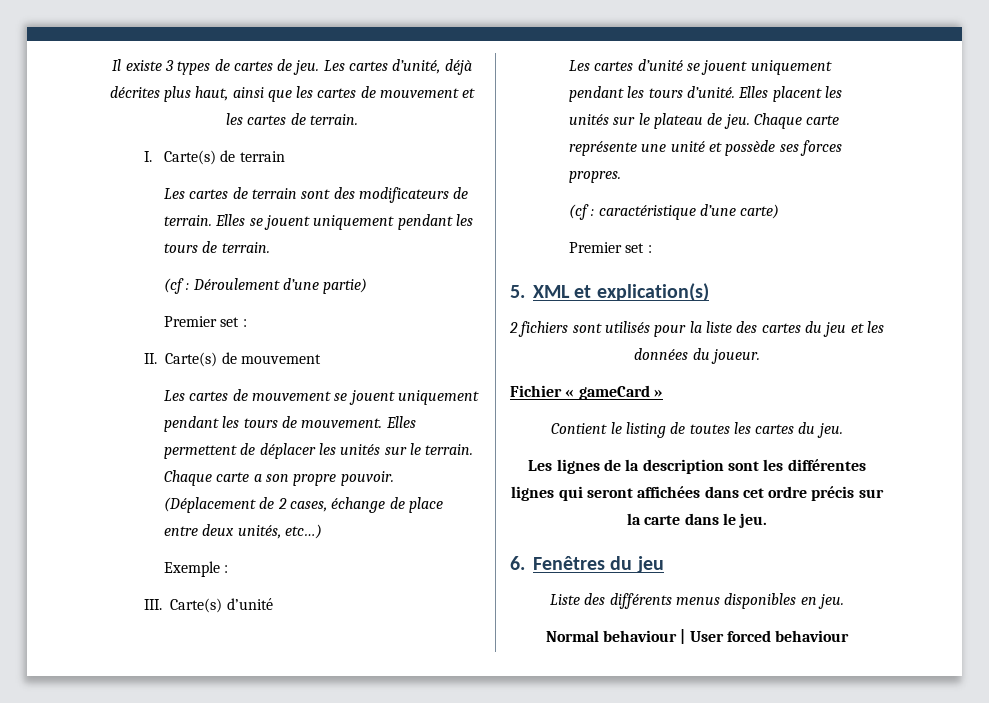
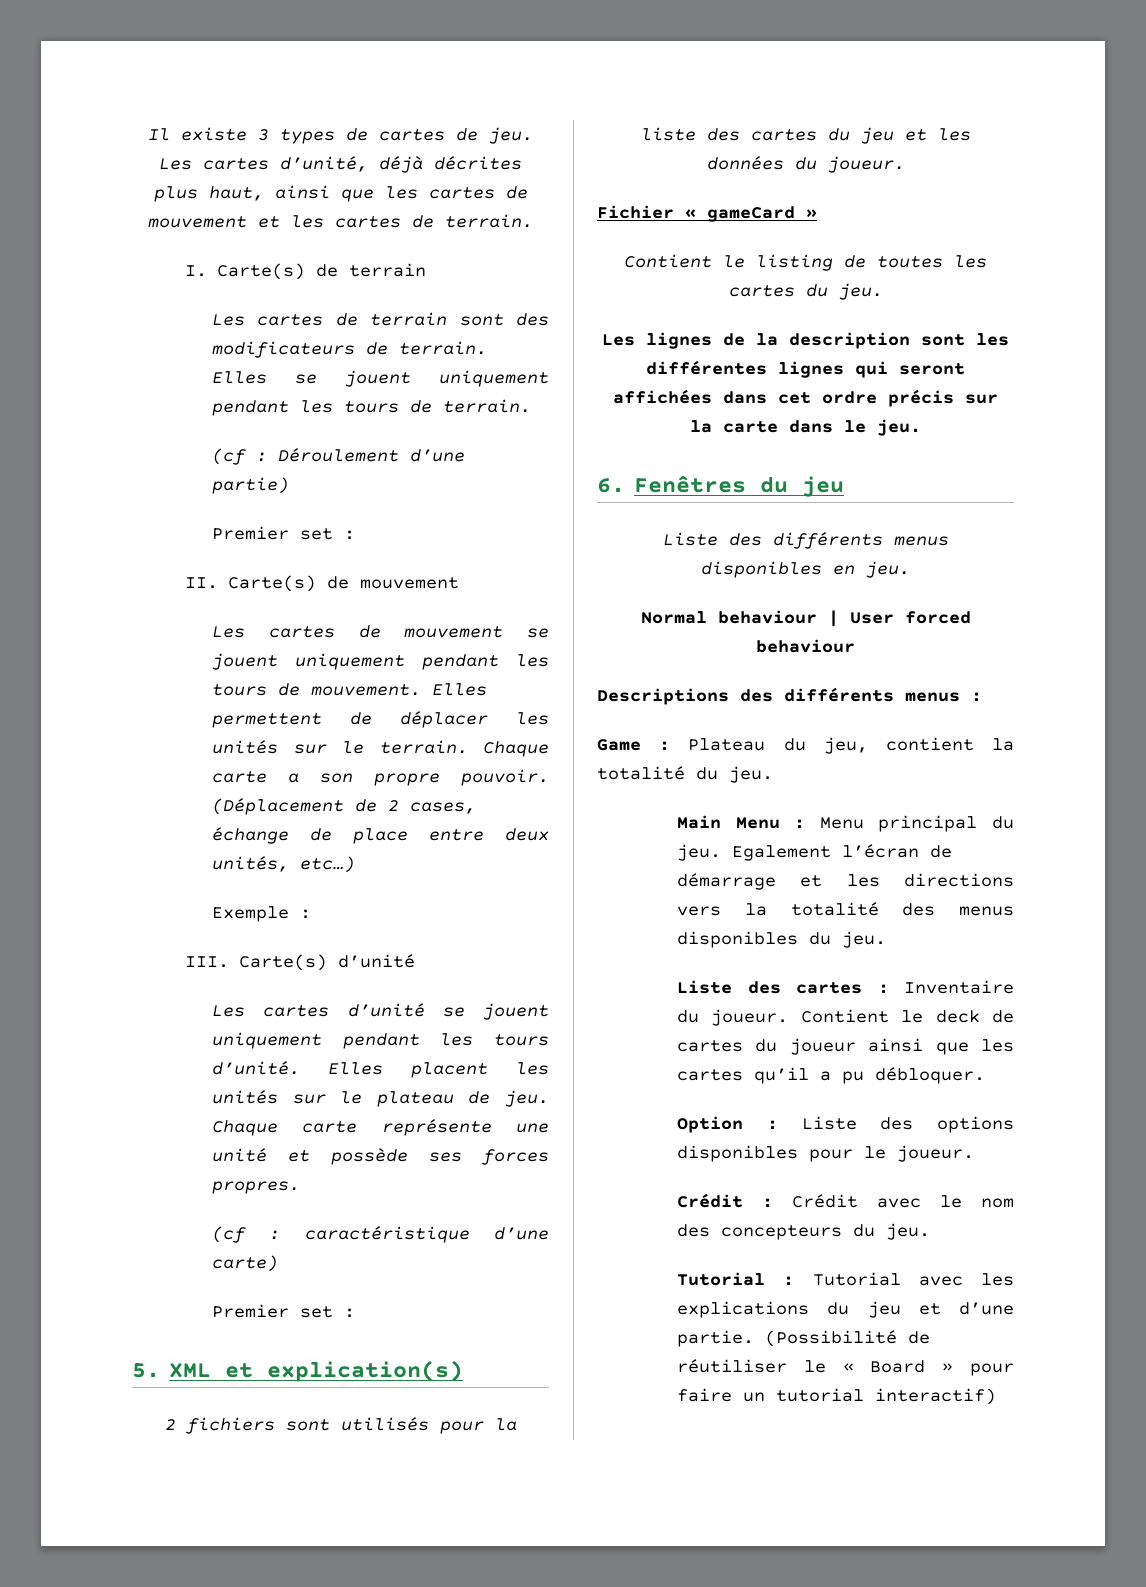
(850, 636) none -> [597,687,982,705] [597,737,1014,754] [597,766,773,783] [677,815,1014,832] [677,844,953,861] [677,873,1014,890] [677,902,1014,916] [677,931,887,948] [677,980,1014,994] [677,1009,1014,1026] [677,1038,1014,1055] [677,1067,986,1084] [677,1116,1014,1133] [677,1145,975,1162] [677,1193,1014,1208] [677,1223,931,1240] [677,1272,1014,1286] [677,1301,1014,1318] [677,1330,931,1347] [677,1359,1014,1376] [677,1388,997,1405] // Descriptions des différents menus : // Game : Plateau du jeu, contient la totalité du jeu. // Main Menu : Menu principal du jeu. Egalement l’écran de démarrage et les directions vers la totalité des menus disponibles du jeu. // Liste des cartes : Inventaire du joueur. Contient le deck de cartes du joueur ainsi que les cartes qu’il a pu débloquer. // Option : Liste des options disponibles pour le joueur. // Crédit : Crédit avec le nom des concepteurs du jeu. // Tutorial : Tutorial avec les explications du jeu et d’une partie. (Possibilité de réutiliser le « Board » pour faire un tutorial interactif)

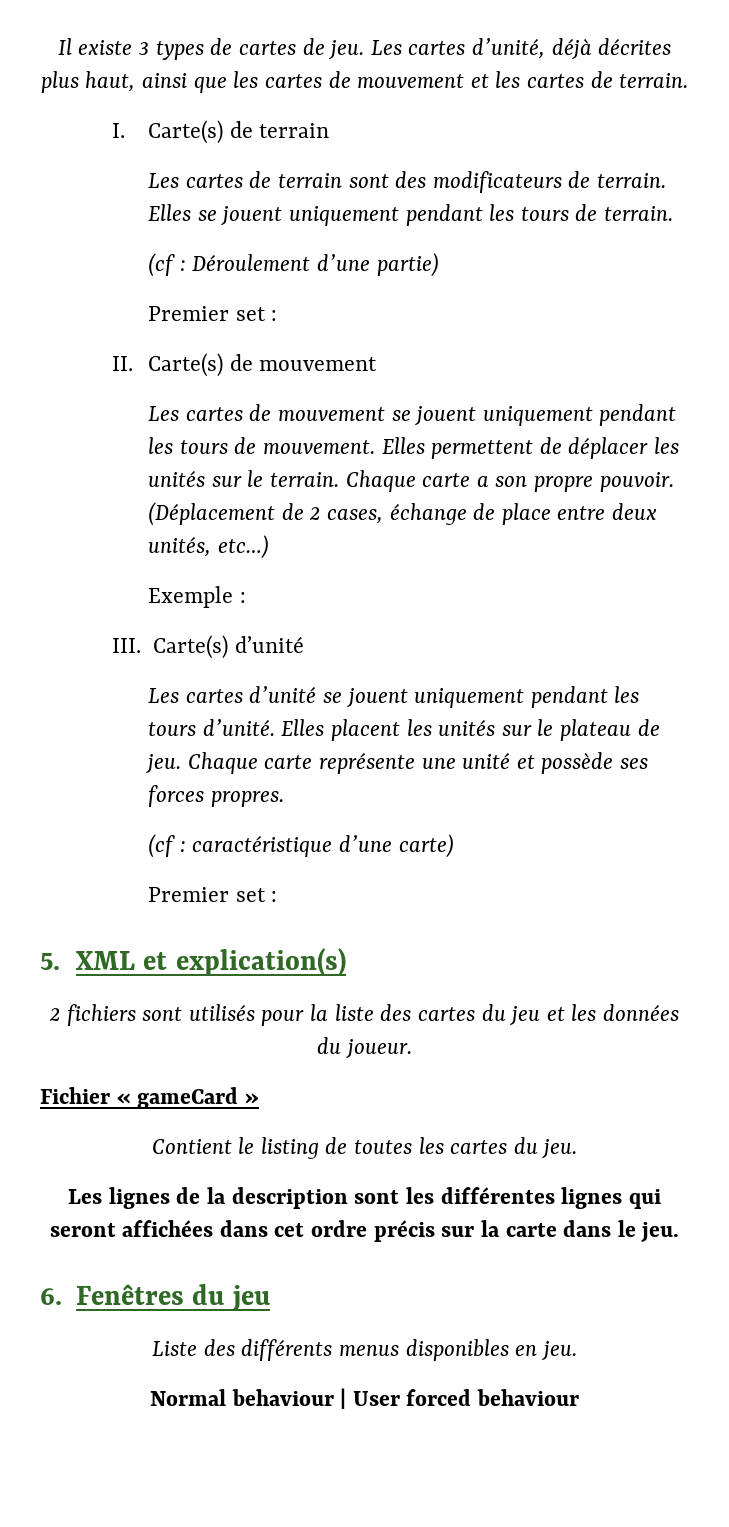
[597,687,982,705] [597,737,1014,754] [597,766,773,783] [677,815,1014,832] [677,844,953,861] [677,873,1014,890] [677,902,1014,916] [677,931,887,948] [677,980,1014,994] [677,1009,1014,1026] [677,1038,1014,1055] [677,1067,986,1084] [677,1116,1014,1133] [677,1145,975,1162] [677,1193,1014,1208] [677,1223,931,1240] [677,1272,1014,1286] [677,1301,1014,1318] [677,1330,931,1347] [677,1359,1014,1376] [677,1388,997,1405] // Descriptions des différents menus : // Game : Plateau du jeu, contient la totalité du jeu. // Main Menu : Menu principal du jeu. Egalement l’écran de démarrage et les directions vers la totalité des menus disponibles du jeu. // Liste des cartes : Inventaire du joueur. Contient le deck de cartes du joueur ainsi que les cartes qu’il a pu débloquer. // Option : Liste des options disponibles pour le joueur. // Crédit : Crédit avec le nom des concepteurs du jeu. // Tutorial : Tutorial avec les explications du jeu et d’une partie. (Possibilité de réutiliser le « Board » pour faire un tutorial interactif) -> (580, 1397) none

